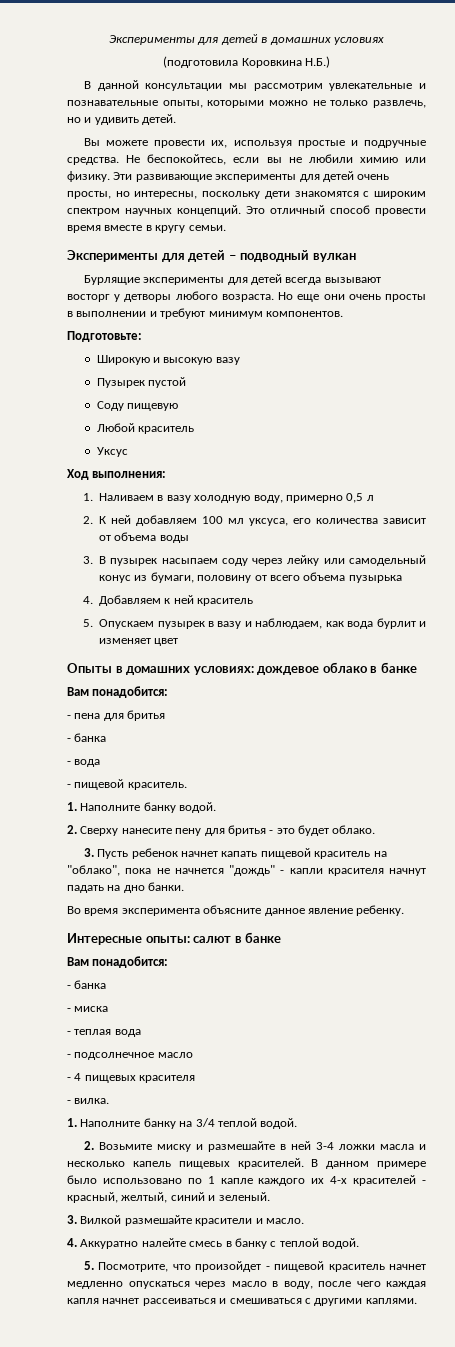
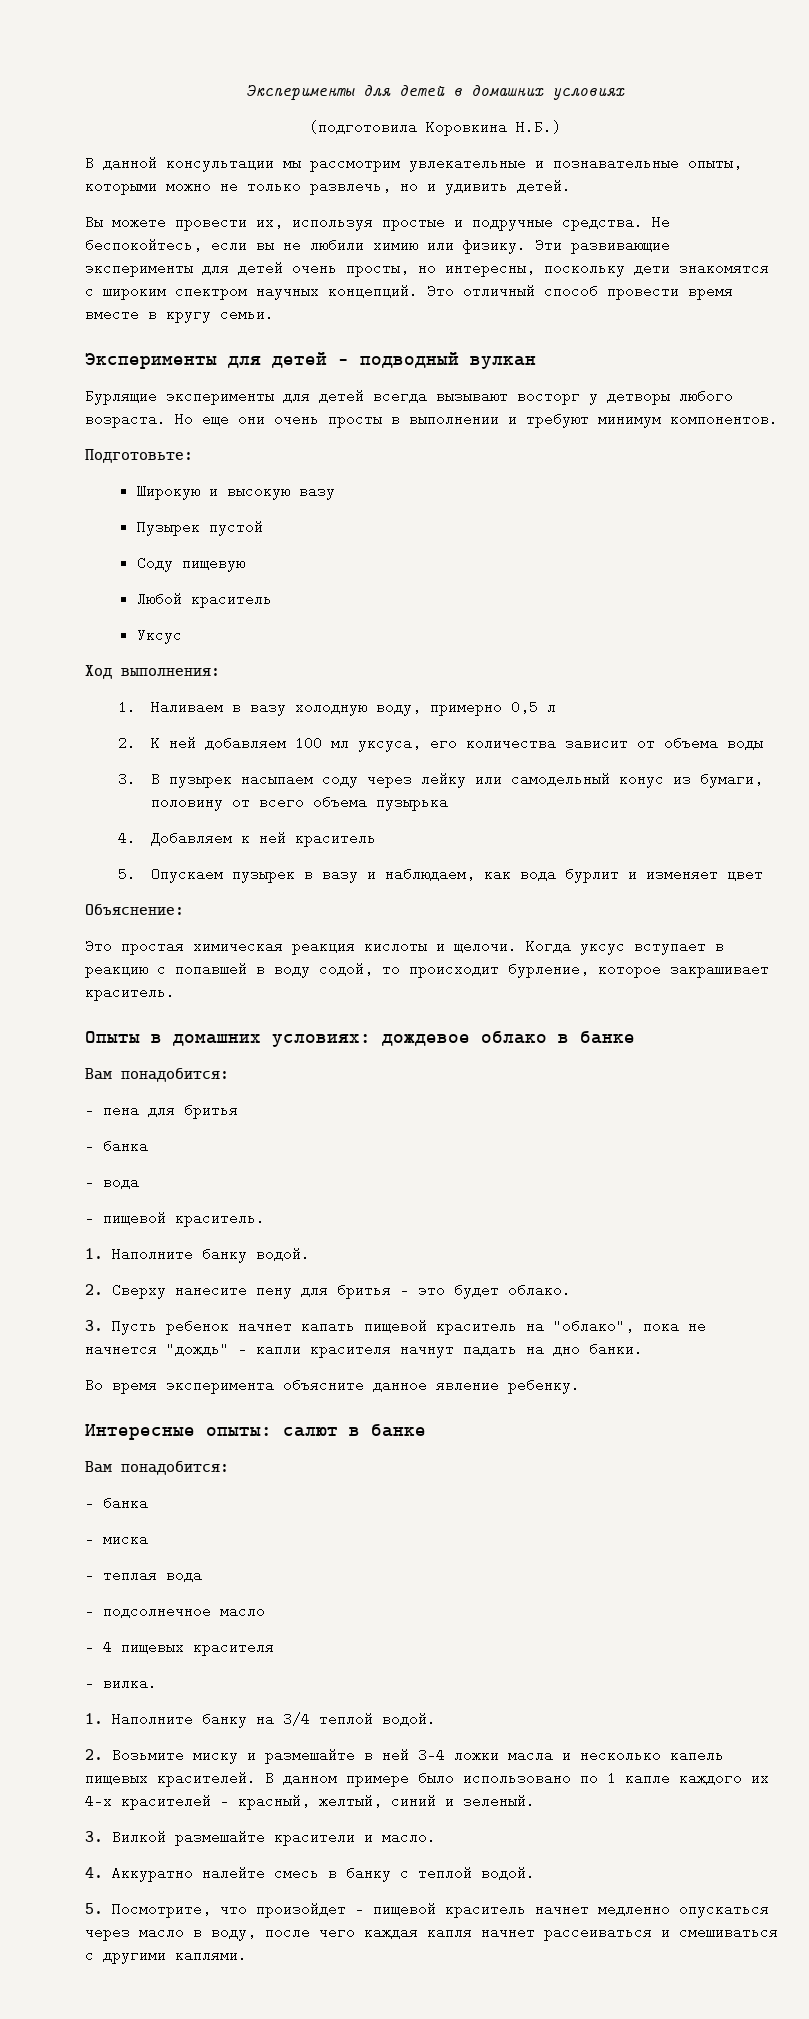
(179, 642) none -> [85,904,184,915] [85,937,724,955] [85,960,769,978] [85,983,175,1001] // Объяснение: // Это простая химическая реакция кислоты и щелочи. Когда уксус вступает в реакцию с попавшей в воду содой, то происходит бурление, которое закрашивает краситель.

